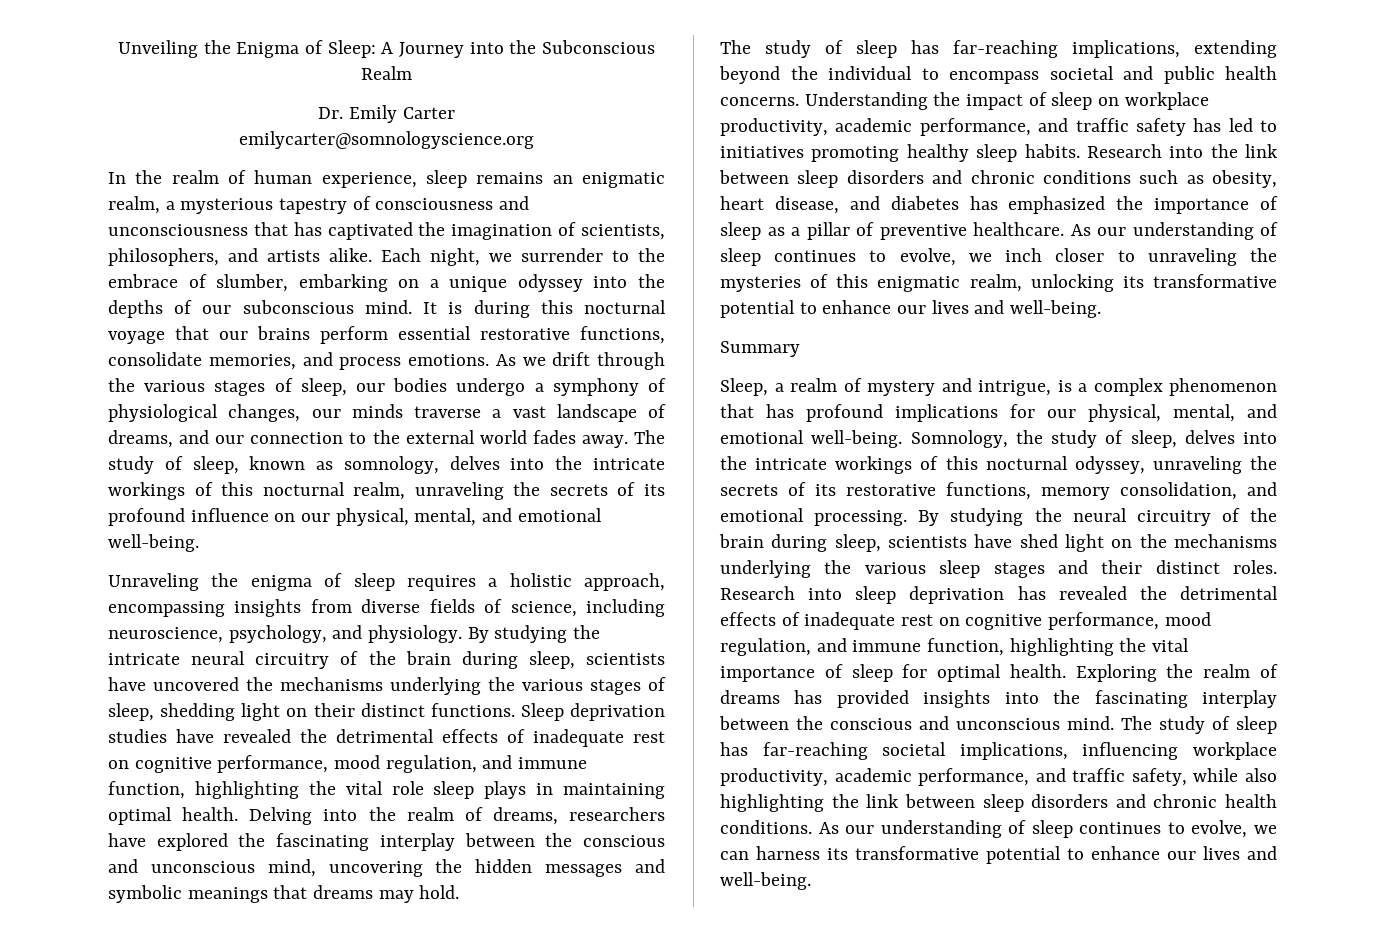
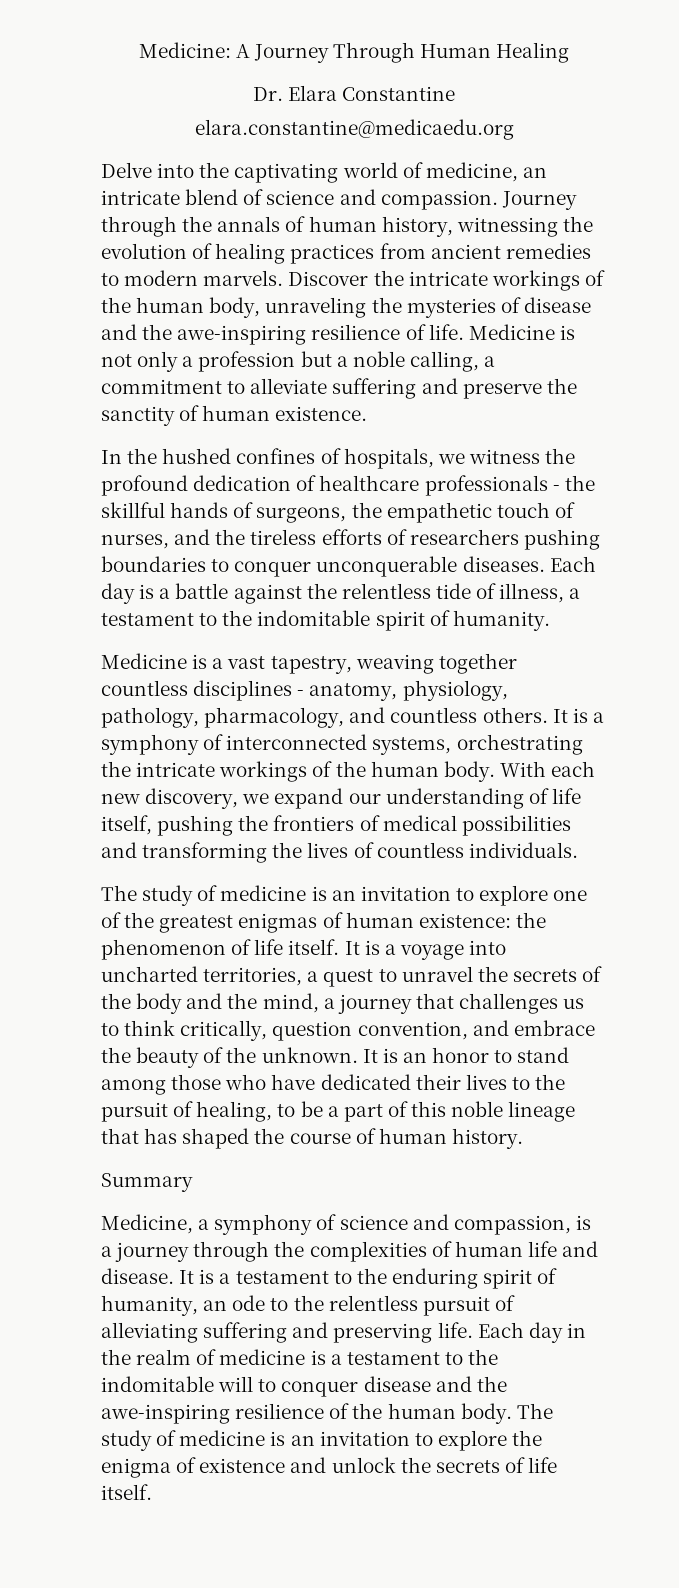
[117,40,656,58] [361,66,412,80] [318,105,455,123] [239,131,534,149] [108,170,665,188] [108,196,530,214] [108,222,665,240] [108,248,665,266] [108,274,665,292] [108,300,666,318] [108,326,665,344] [108,352,665,370] [108,378,666,396] [108,404,666,422] [108,430,666,448] [108,456,665,474] [108,482,665,500] [108,508,602,526] [108,534,199,552] [108,573,665,591] [108,599,665,617] [108,625,601,643] [108,651,665,669] [108,677,666,695] [108,703,665,721] [108,729,665,747] [108,755,588,773] [108,781,665,799] [108,807,665,825] [108,833,665,851] [108,859,665,877] [108,885,460,903] [720,40,1277,58] [719,66,1277,84] [720,92,1209,110] [720,118,1277,136] [720,144,1278,162] [719,170,1277,188] [720,196,1278,214] [720,222,1278,240] [720,248,1277,266] [720,274,1277,292] [720,300,1102,318] [720,341,800,357] [720,378,1277,396] [720,404,1277,422] [720,430,1277,448] [720,456,1277,474] [720,482,1277,500] [720,508,1277,526] [719,534,1277,552] [720,560,1277,578] [720,586,1278,604] [720,612,1211,630] [720,638,1190,656] [720,664,1278,682] [720,690,1277,708] [719,716,1277,734] [720,742,1277,760] [720,768,1277,786] [720,794,1277,812] [720,820,1277,838] [720,846,1277,864] [720,872,811,890] Unveiling the Enigma of Sleep: A Journey into the Subconscious Realm // Dr. Emily Carter // emilycarter@somnologyscience.org // In the realm of human experience, sleep remains an enigmatic realm, a mysterious tapestry of consciousness and unconsciousness that has captivated the imagination of scientists, philosophers, and artists alike. Each night, we surrender to the embrace of slumber, embarking on a unique odyssey into the depths of our subconscious mind. It is during this nocturnal voyage that our brains perform essential restorative functions, consolidate memories, and process emotions. As we drift through the various stages of sleep, our bodies undergo a symphony of physiological changes, our minds traverse a vast landscape of dreams, and our connection to the external world fades away. The study of sleep, known as somnology, delves into the intricate workings of this nocturnal realm, unraveling the secrets of its profound influence on our physical, mental, and emotional well-being. // Unraveling the enigma of sleep requires a holistic approach, encompassing insights from diverse fields of science, including neuroscience, psychology, and physiology. By studying the intricate neural circuitry of the brain during sleep, scientists have uncovered the mechanisms underlying the various stages of sleep, shedding light on their distinct functions. Sleep deprivation studies have revealed the detrimental effects of inadequate rest on cognitive performance, mood regulation, and immune function, highlighting the vital role sleep plays in maintaining optimal health. Delving into the realm of dreams, researchers have explored the fascinating interplay between the conscious and unconscious mind, uncovering the hidden messages and symbolic meanings that dreams may hold. // The study of sleep has far-reaching implications, extending beyond the individual to encompass societal and public health concerns. Understanding the impact of sleep on workplace productivity, academic performance, and traffic safety has led to initiatives promoting healthy sleep habits. Research into the link between sleep disorders and chronic conditions such as obesity, heart disease, and diabetes has emphasized the importance of sleep as a pillar of preventive healthcare. As our understanding of sleep continues to evolve, we inch closer to unraveling the mysteries of this enigmatic realm, unlocking its transformative potential to enhance our lives and well-being. // Summary // Sleep, a realm of mystery and intrigue, is a complex phenomenon that has profound implications for our physical, mental, and emotional well-being. Somnology, the study of sleep, delves into the intricate workings of this nocturnal odyssey, unraveling the secrets of its restorative functions, memory consolidation, and emotional processing. By studying the neural circuitry of the brain during sleep, scientists have shed light on the mechanisms underlying the various sleep stages and their distinct roles. Research into sleep deprivation has revealed the detrimental effects of inadequate rest on cognitive performance, mood regulation, and immune function, highlighting the vital importance of sleep for optimal health. Exploring the realm of dreams has provided insights into the fascinating interplay between the conscious and unconscious mind. The study of sleep has far-reaching societal implications, influencing workplace productivity, academic performance, and traffic safety, while also highlighting the link between sleep disorders and chronic health conditions. As our understanding of sleep continues to evolve, we can harness its transformative potential to enhance our lives and well-being. -> [138,42,570,63] [252,85,456,101] [194,119,514,140] [101,162,547,183] [101,189,577,210] [101,216,593,237] [101,243,591,264] [101,270,605,291] [101,297,591,318] [101,324,575,345] [101,351,496,372] [101,378,577,399] [101,405,368,426] [101,448,576,469] [101,475,595,496] [101,502,575,523] [101,529,600,550] [101,556,596,577] [101,583,581,604] [101,610,550,631] [101,653,517,674] [101,680,508,701] [101,707,604,728] [101,734,583,755] [101,761,596,782] [101,788,581,809] [101,815,571,836] [101,842,578,863] [101,885,588,906] [101,912,546,933] [101,939,507,960] [101,966,603,987] [101,993,585,1014] [101,1020,595,1041] [101,1047,570,1068] [101,1074,566,1095] [101,1101,576,1122] [101,1128,523,1149] [101,1173,193,1192] [101,1214,591,1235] [101,1241,599,1262] [101,1268,558,1289] [101,1295,515,1316] [101,1322,586,1343] [101,1349,499,1365] [101,1376,507,1397] [101,1403,553,1424] [101,1430,543,1451] [101,1457,558,1478] [101,1484,152,1500] Medicine: A Journey Through Human Healing // Dr. Elara Constantine // elara.constantine@medicaedu.org // Delve into the captivating world of medicine, an intricate blend of science and compassion. Journey through the annals of human history, witnessing the evolution of healing practices from ancient remedies to modern marvels. Discover the intricate workings of the human body, unraveling the mysteries of disease and the awe-inspiring resilience of life. Medicine is not only a profession but a noble calling, a commitment to alleviate suffering and preserve the sanctity of human existence. // In the hushed confines of hospitals, we witness the profound dedication of healthcare professionals - the skillful hands of surgeons, the empathetic touch of nurses, and the tireless efforts of researchers pushing boundaries to conquer unconquerable diseases. Each day is a battle against the relentless tide of illness, a testament to the indomitable spirit of humanity. // Medicine is a vast tapestry, weaving together countless disciplines - anatomy, physiology, pathology, pharmacology, and countless others. It is a symphony of interconnected systems, orchestrating the intricate workings of the human body. With each new discovery, we expand our understanding of life itself, pushing the frontiers of medical possibilities and transforming the lives of countless individuals. // The study of medicine is an invitation to explore one of the greatest enigmas of human existence: the phenomenon of life itself. It is a voyage into uncharted territories, a quest to unravel the secrets of the body and the mind, a journey that challenges us to think critically, question convention, and embrace the beauty of the unknown. It is an honor to stand among those who have dedicated their lives to the pursuit of healing, to be a part of this noble lineage that has shaped the course of human history. // Summary // Medicine, a symphony of science and compassion, is a journey through the complexities of human life and disease. It is a testament to the enduring spirit of humanity, an ode to the relentless pursuit of alleviating suffering and preserving life. Each day in the realm of medicine is a testament to the indomitable will to conquer disease and the awe-inspiring resilience of the human body. The study of medicine is an invitation to explore the enigma of existence and unlock the secrets of life itself.

